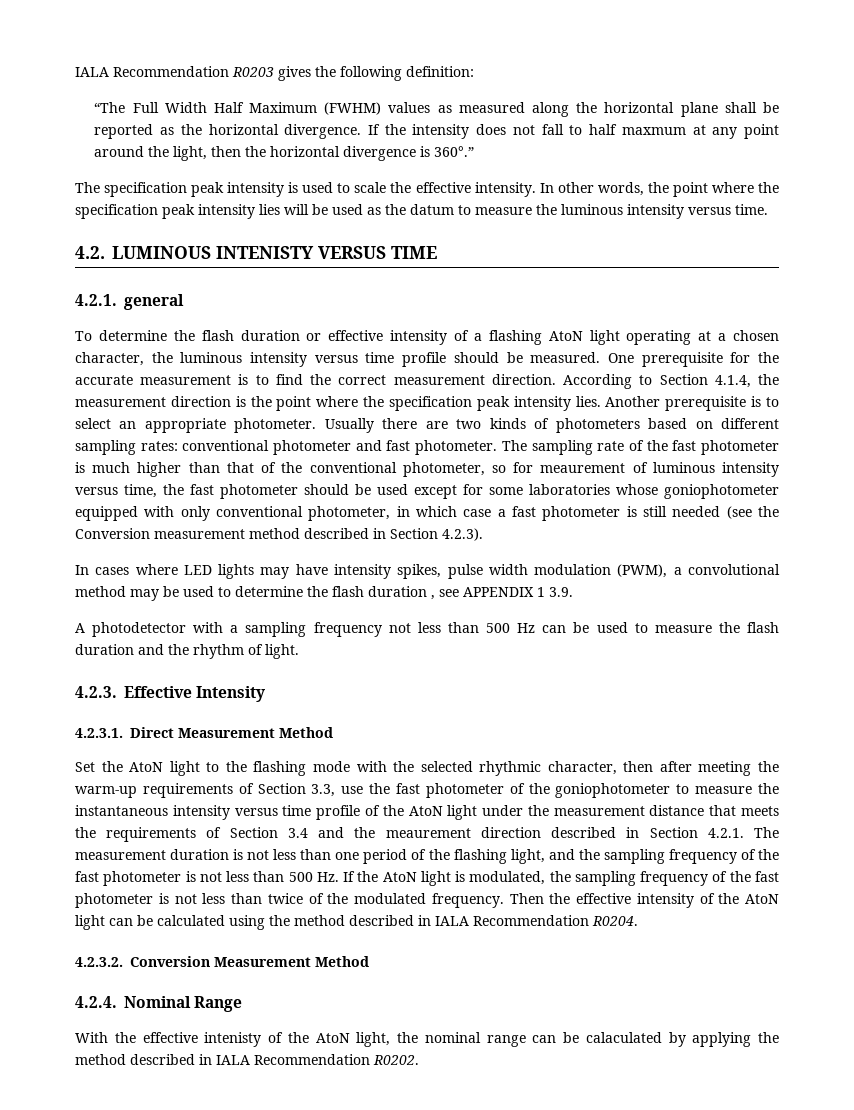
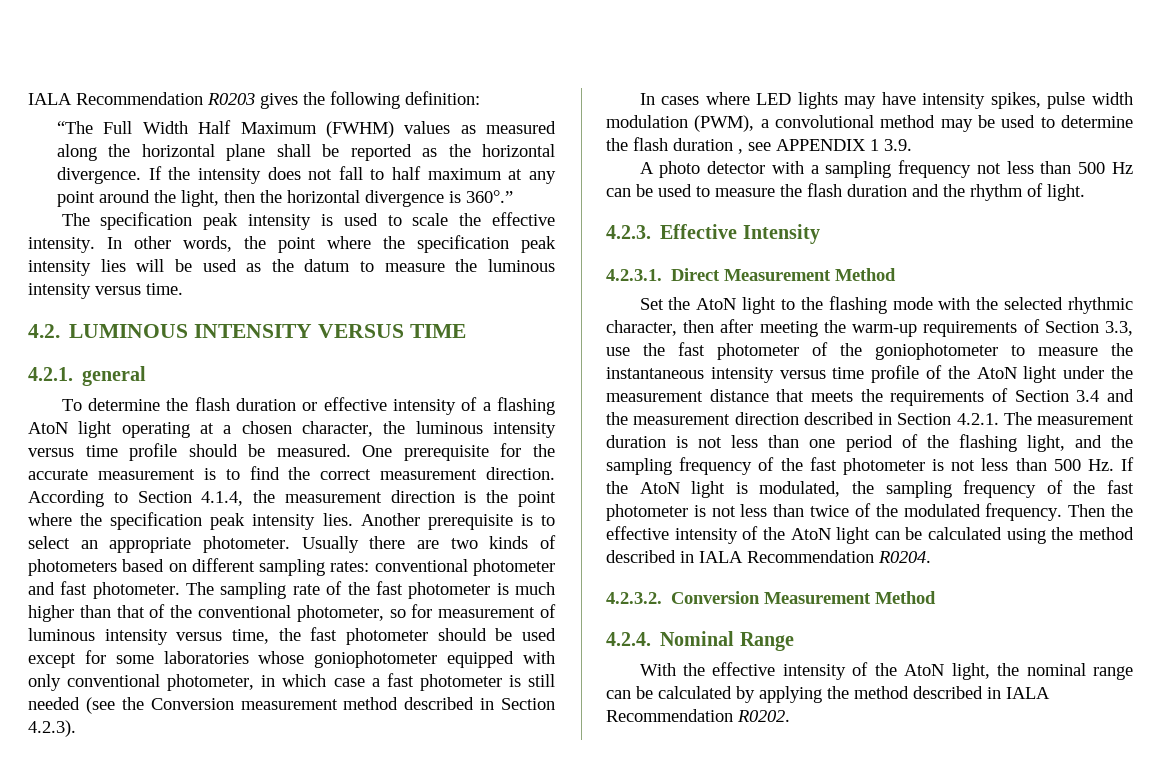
[621,127,686,135] maxmum -> [427,168,502,180] maximum
[216,246,314,259] INTENISTY -> [194,324,313,338] INTENSITY
[540,463,626,473] meaurement -> [438,607,536,618] measurement
[92,622,187,637] photodetector -> [659,161,766,178] photo detector
[385,828,471,838] meaurement -> [633,414,731,425] measurement
[204,1032,262,1047] intenisty -> [782,664,846,680] intensity
[585,1032,662,1043] calaculated -> [658,686,732,699] calculated

